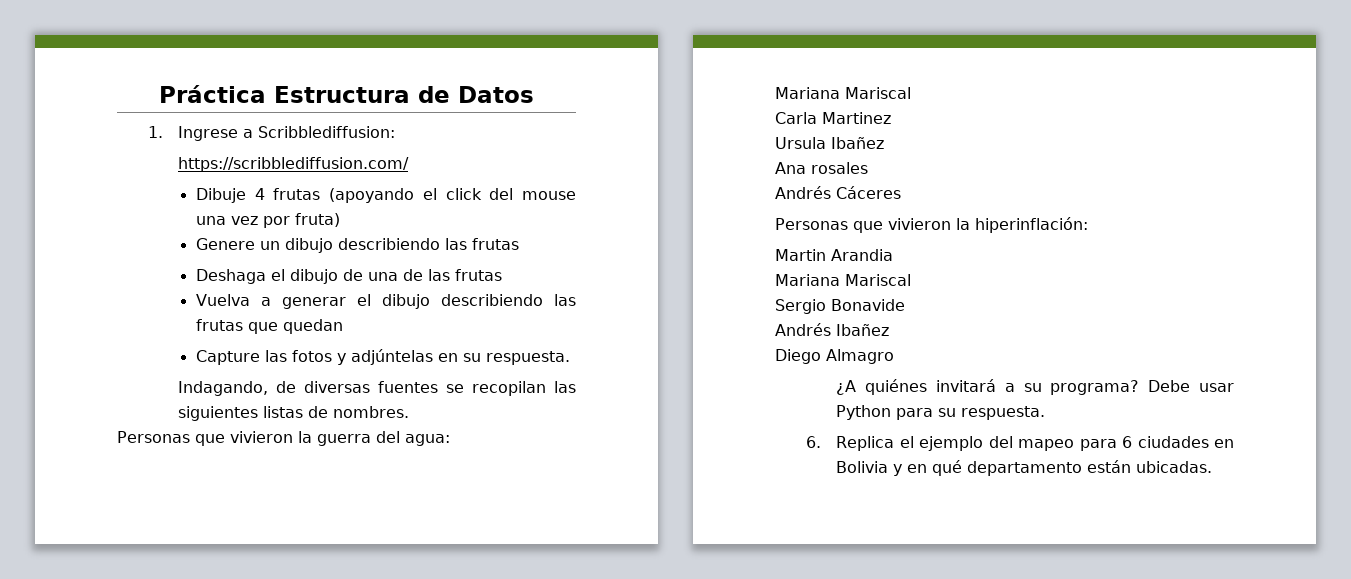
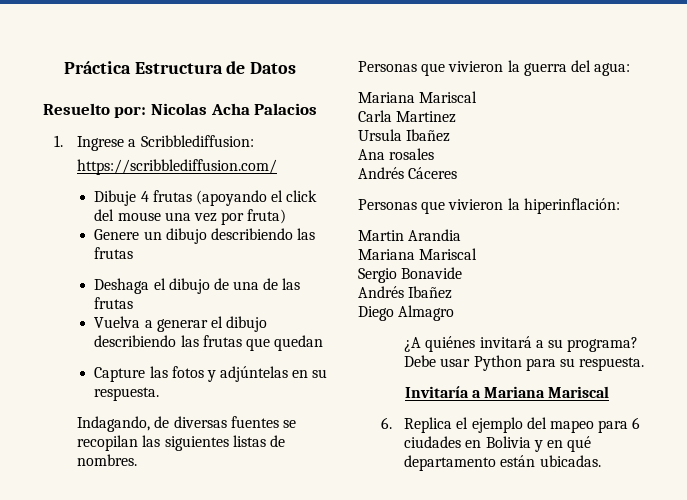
(534, 94) none -> [42,103,318,118] // Resuelto por: Nicolas Acha Palacios
(1046, 413) none -> [404,386,610,398] // Invitaría a Mariana Mariscal

